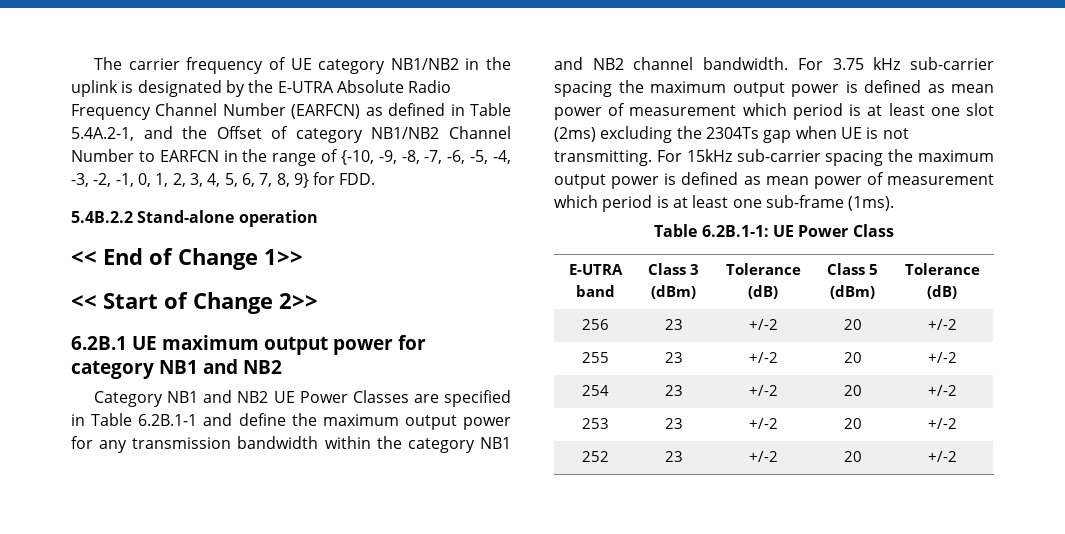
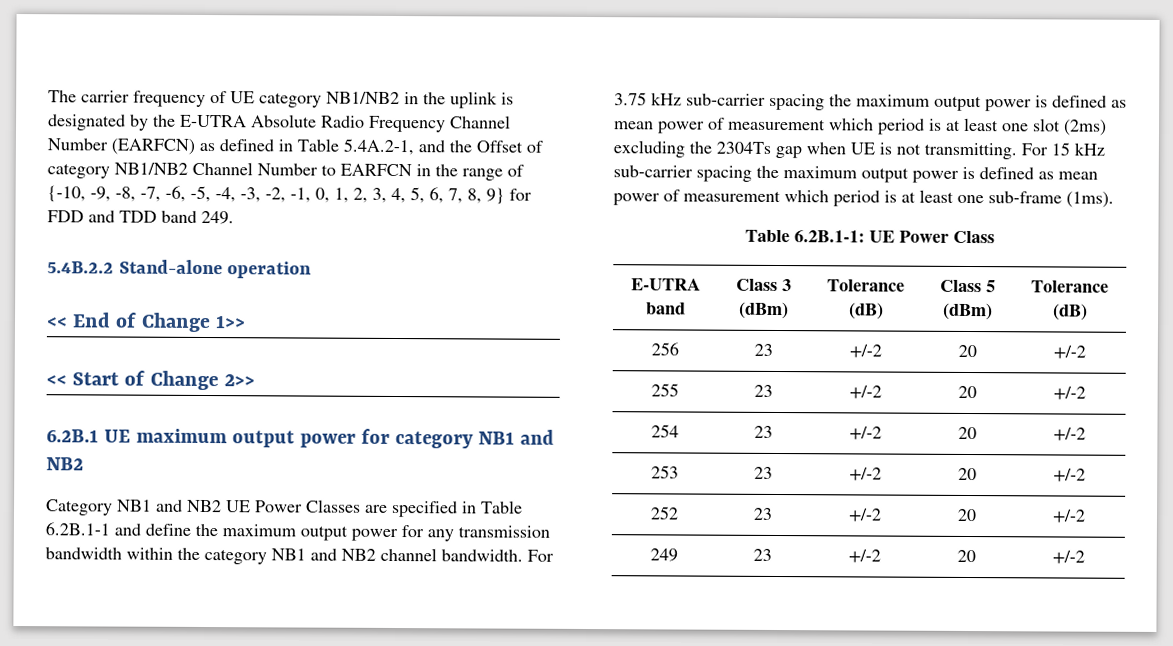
[339,173,376,185] FDD. -> [47,210,234,225] FDD and TDD band 249.
[686,149,732,162] 15kHz -> [1051,142,1105,156] 15 kHz
(957, 456) none -> [650,548,678,562] [752,548,772,561] [847,549,881,563] [956,549,976,563] [1051,550,1085,564] // 249 | 23 | +/-2 | 20 | +/-2

